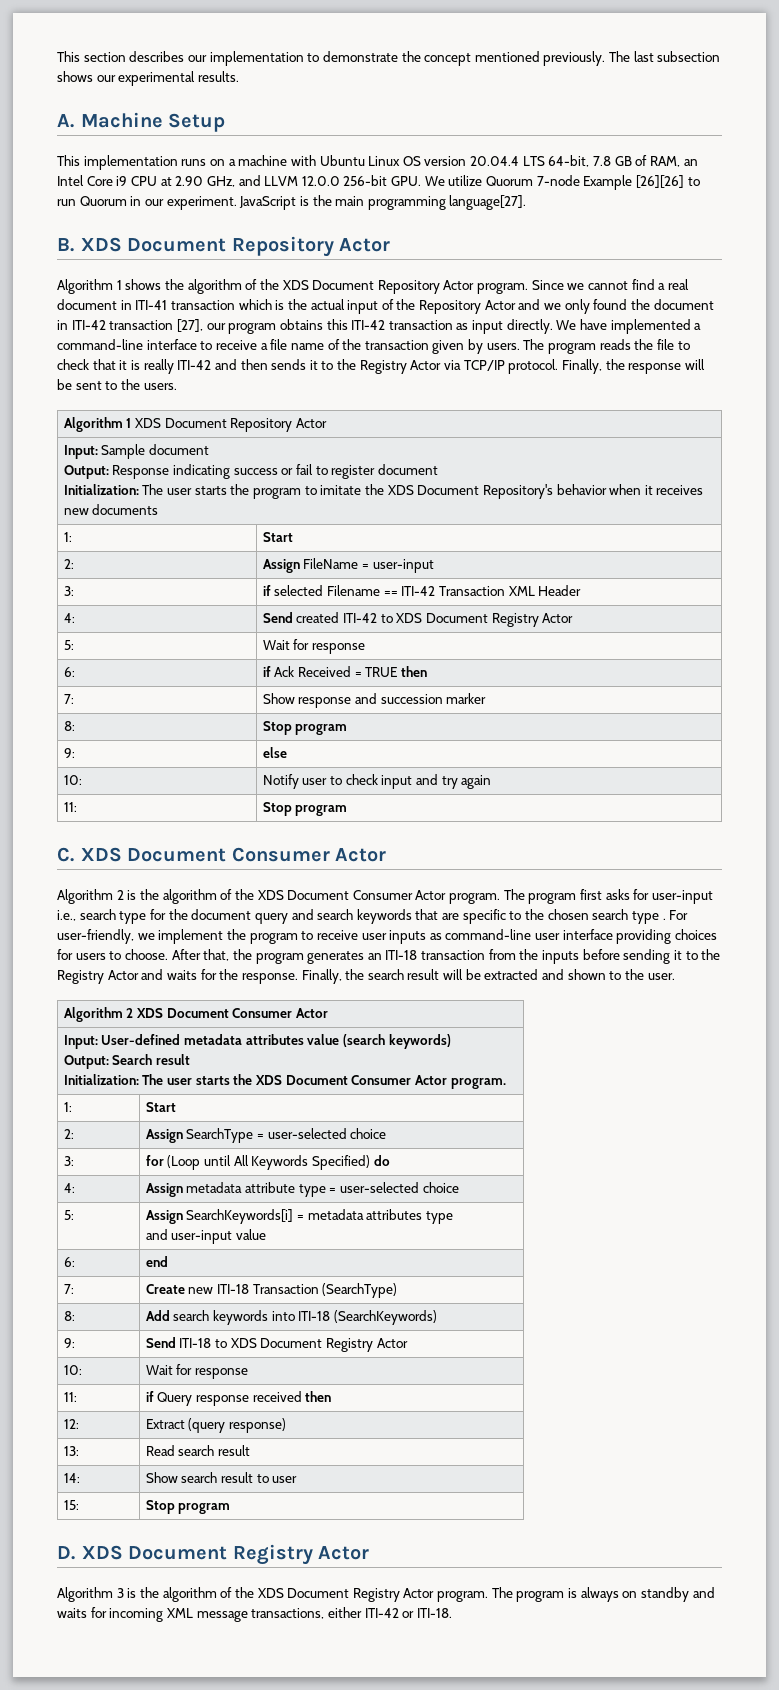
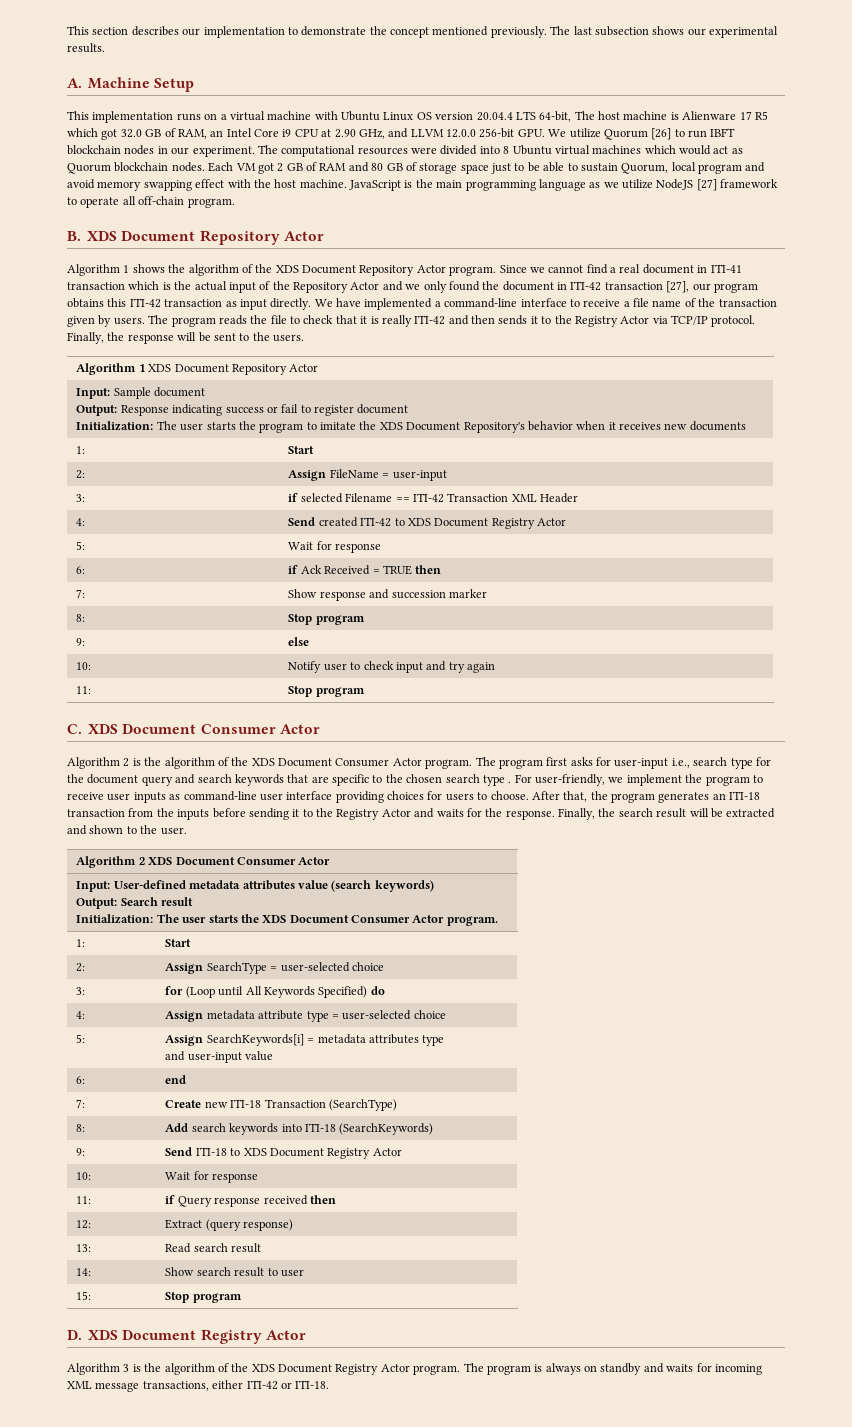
(236, 162) none -> [229,111,265,121] virtual
[593,156,612,166] 7.8 -> [574,111,768,120] [67,128,142,140] The host machine is Alienware 17 R5 which got 32.0
[536,175,700,190] [57,196,237,210] 7-node Example [26][26] to run Quorum in our experiment. -> [651,128,736,140] [67,145,743,157] [67,162,766,174] [67,179,347,191] [26] to run IBFT blockchain nodes in our experiment. The computational resources were divided into 8 Ubuntu virtual machines which would act as Quorum blockchain nodes. Each VM got 2 GB of RAM and 80 GB of storage space just to be able to sustain Quorum, local program and avoid memory swapping effect with the host machine.
[449,195,527,210] language[27]. -> [538,179,779,191] [67,196,235,208] language as we utilize NodeJS [27] framework to operate all off-chain program.

